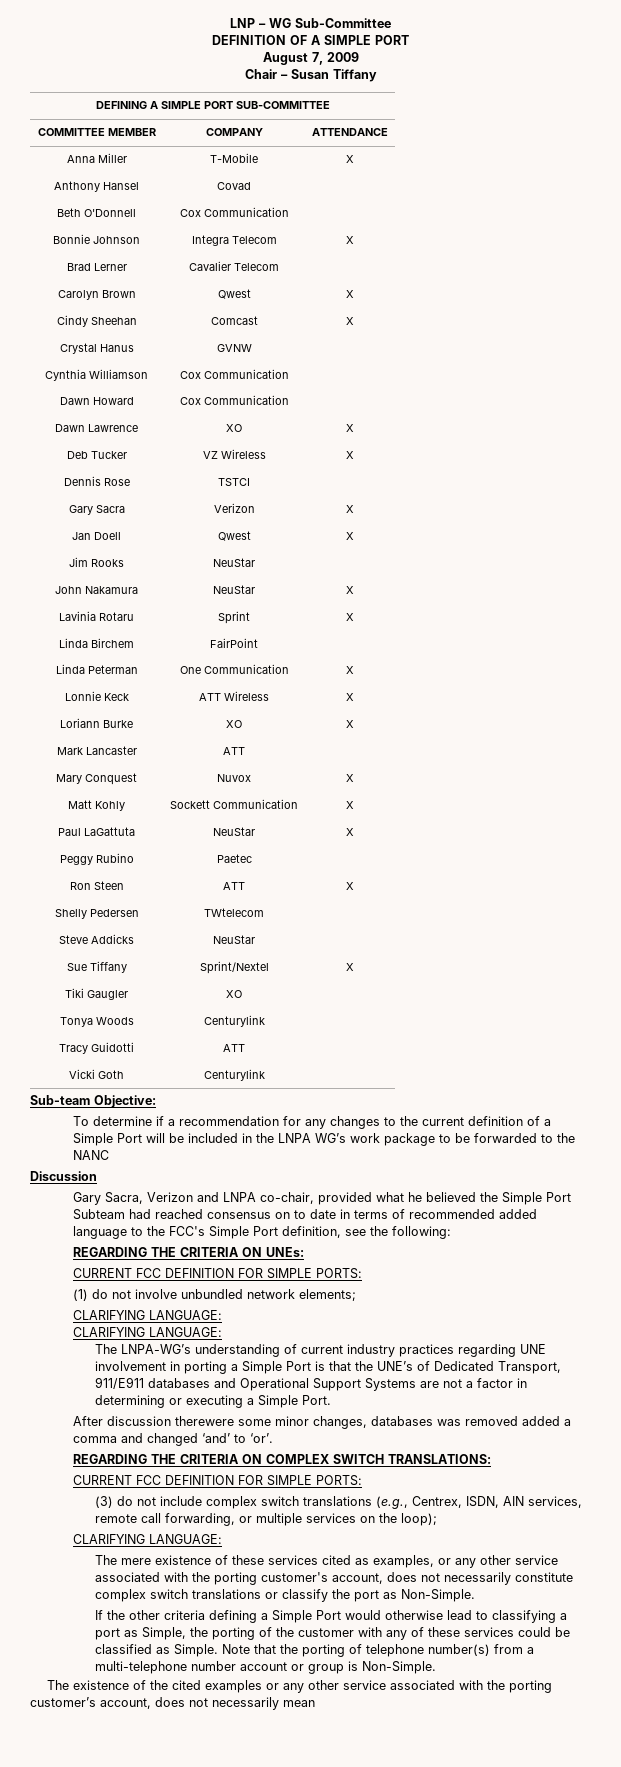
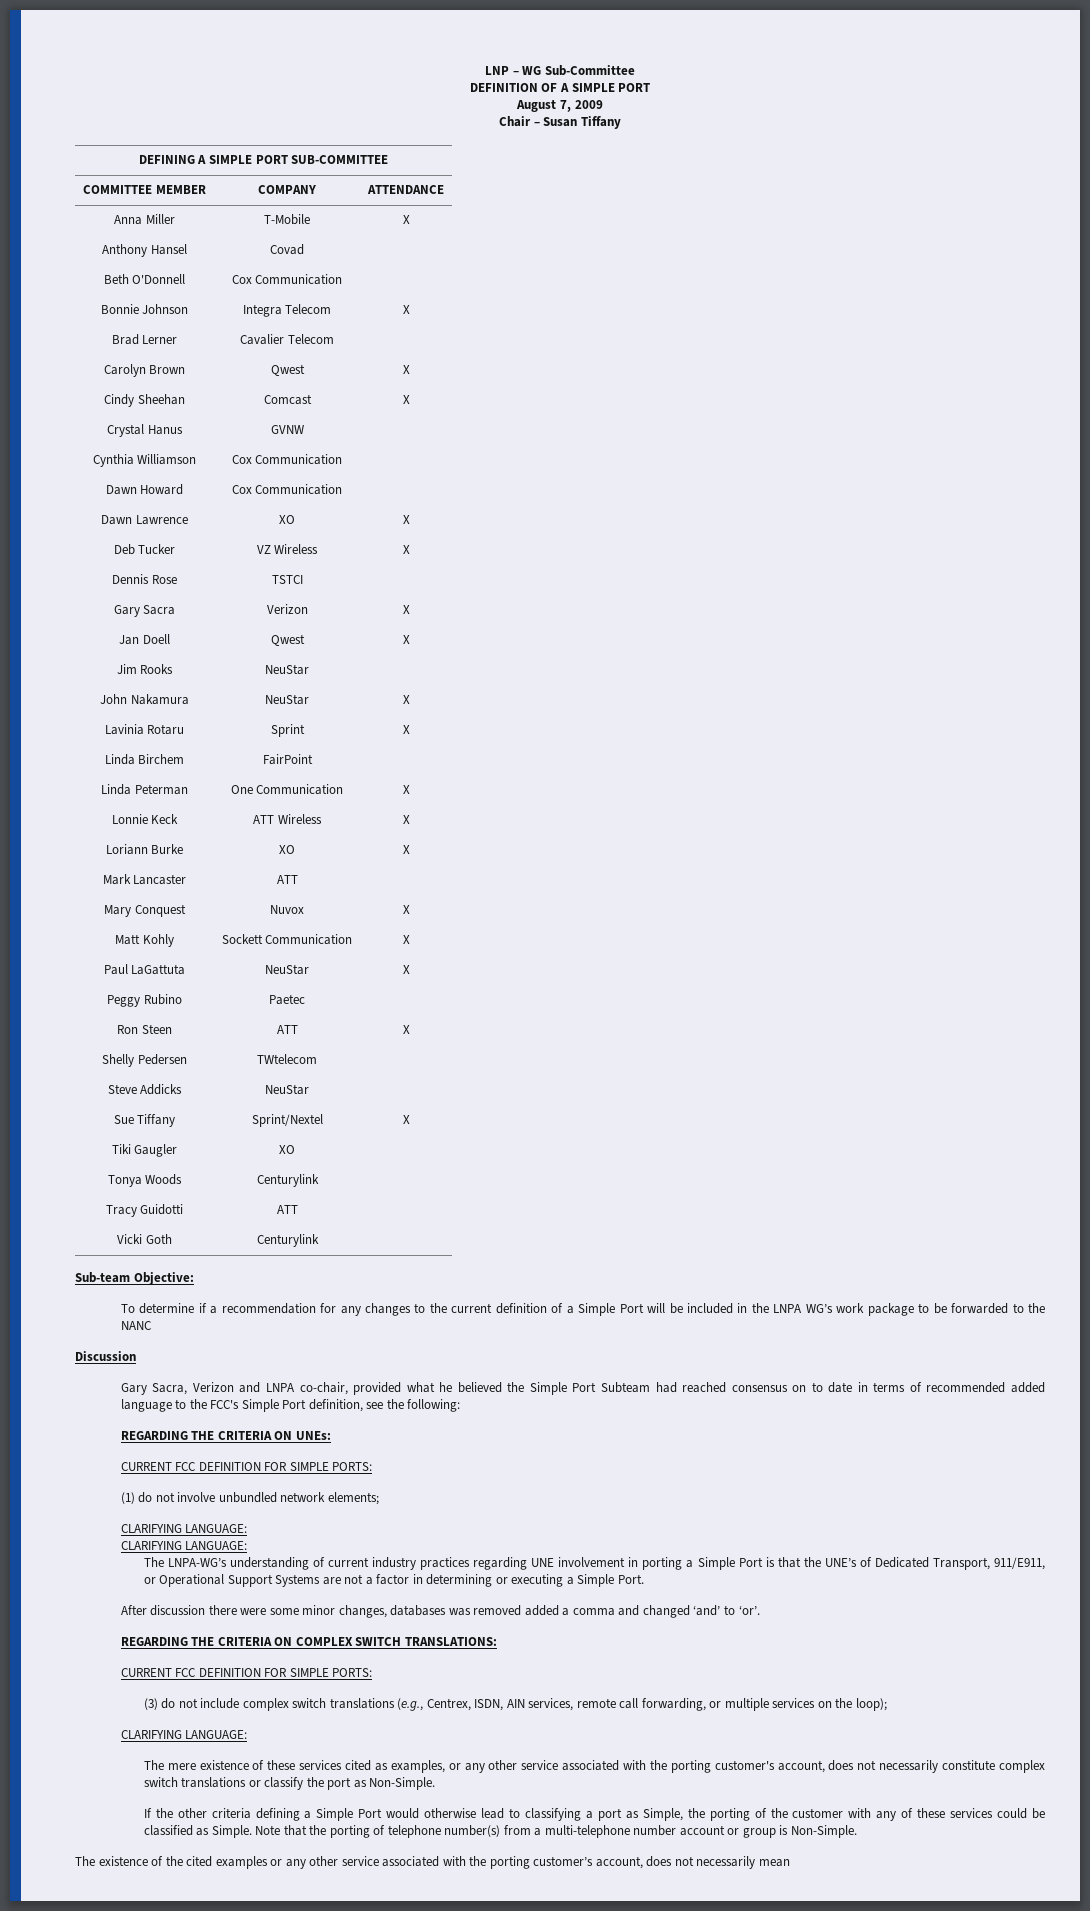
[94,1377,236,1389] 911/E911 databases and -> [994,1557,1046,1570] [143,1577,156,1584] 911/E911, or
[175,1416,235,1426] therewere -> [208,1605,267,1615] there were

